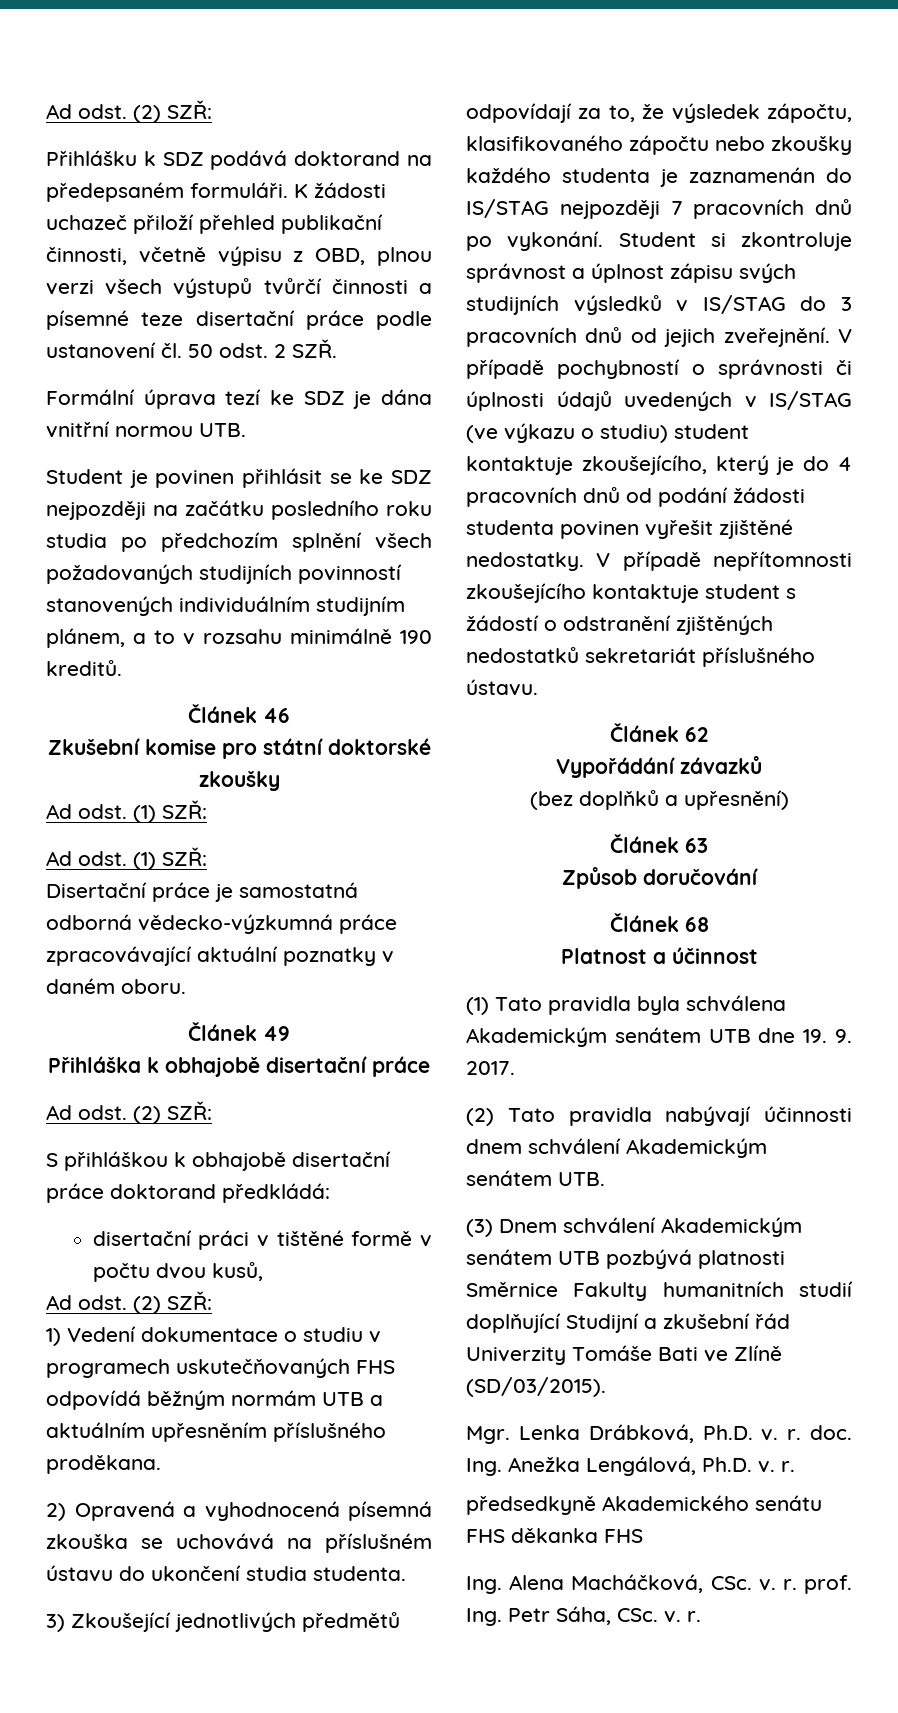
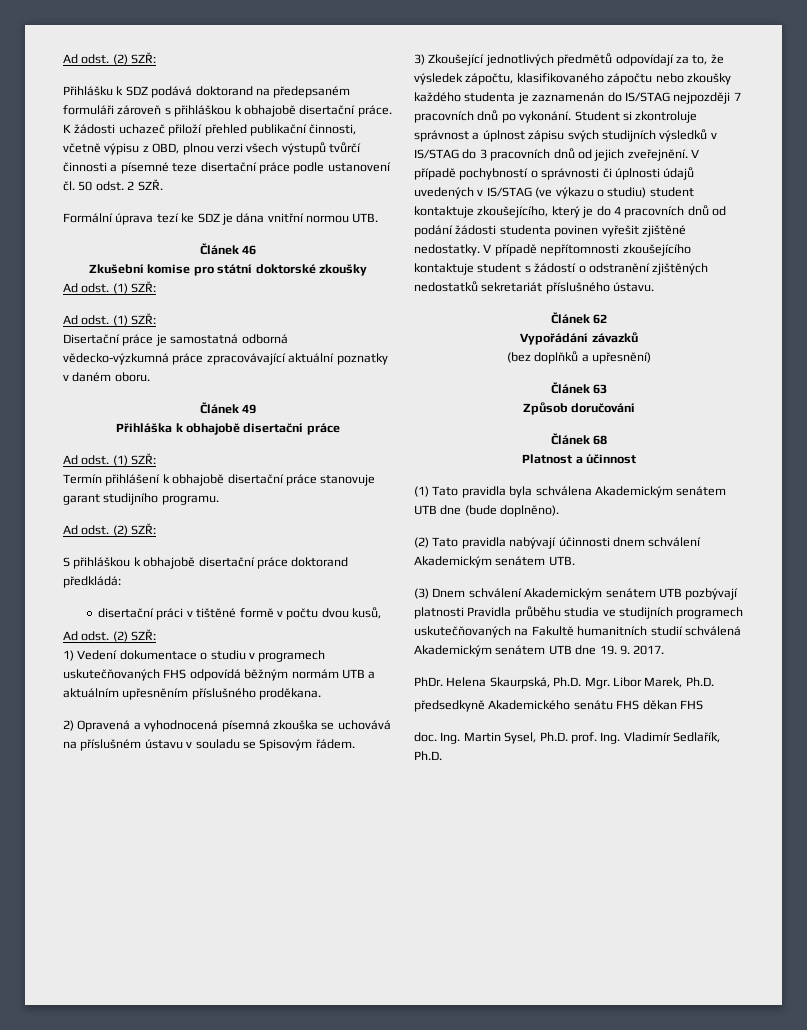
[190,182,288,198] formuláři. -> [63,105,392,117] formuláři zároveň s přihláškou k obhajobě disertační práce.
[46,468,433,488] [46,500,432,520] [46,532,432,552] [46,564,402,584] [46,596,405,616] [46,628,432,648] [46,660,122,676] // Student je povinen přihlásit se ke SDZ nejpozději na začátku posledního roku studia po předchozím splnění všech požadovaných studijních povinností stanovených individuálním studijním plánem, a to v rozsahu minimálně 190 kreditů. -> (379, 218) none
(430, 1066) none -> [63,453,157,466] [63,474,376,486] [63,493,219,505] // Ad odst. (1) SZŘ: // Termín přihlášení k obhajobě disertační práce stanovuje garant studijního programu.
[119,1565,406,1581] do ukončení studia studenta. -> [186,739,355,751] v souladu se Spisovým řádem.
[803,1029,852,1043] [466,1061,515,1075] 19. 9. 2017. -> [464,505,560,517] (bude doplněno).
[606,1249,785,1269] [466,1281,853,1301] [466,1313,790,1333] [466,1345,782,1365] [466,1377,606,1397] [466,1424,852,1444] [466,1456,795,1476] pozbývá platnosti Směrnice Fakulty humanitních studií doplňující Studijní a zkušební řád Univerzity Tomáše Bati ve Zlíně (SD/03/2015). // Mgr. Lenka Drábková, Ph.D. v. r. doc. Ing. Anežka Lengálová, Ph.D. v. r. -> [685,588,739,600] [414,606,744,619] [414,626,741,638] [414,645,665,657] [414,677,714,689] pozbývají platnosti Pravidla průběhu studia ve studijních programech uskutečňovaných na Fakultě humanitních studií schválená Akademickým senátem UTB dne 19. 9. 2017. // PhDr. Helena Skaurpská, Ph.D. Mgr. Libor Marek, Ph.D.
[511,1528,598,1543] děkanka -> [642,700,677,710] děkan
[466,1574,852,1594] [466,1606,701,1626] Ing. Alena Macháčková, CSc. v. r. prof. Ing. Petr Sáha, CSc. v. r. -> [414,732,720,744] [414,751,442,760] doc. Ing. Martin Sysel, Ph.D. prof. Ing. Vladimír Sedlařík, Ph.D.

